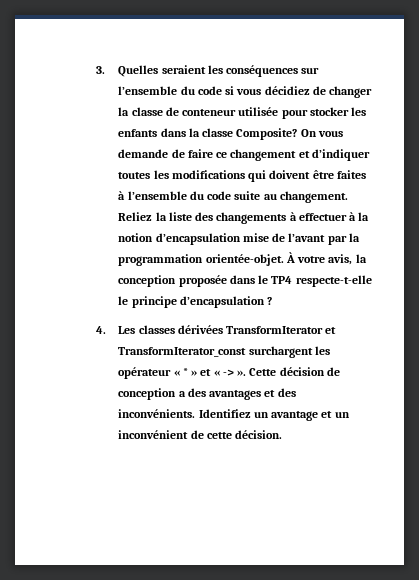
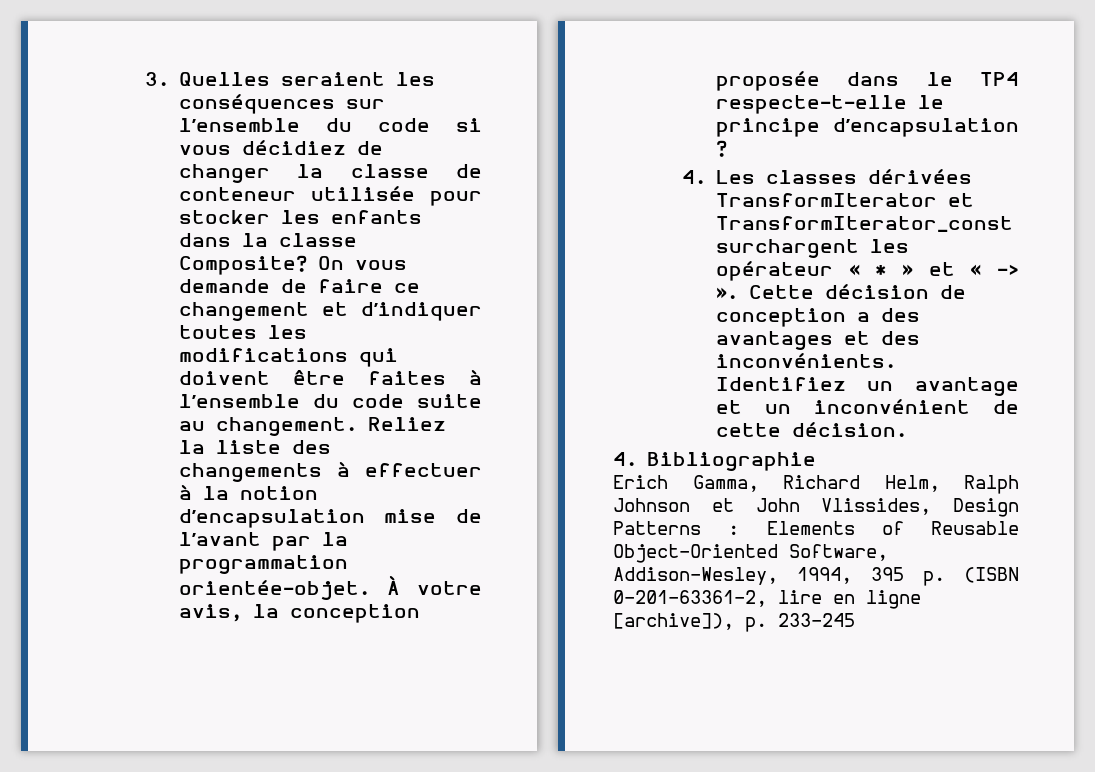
(283, 434) none -> [613,452,817,471] [613,475,1019,494] [613,498,1019,517] [613,521,1019,535] [613,544,888,563] [613,567,1019,586] [613,590,921,609] [613,613,855,632] // 4. Bibliographie // Erich Gamma, Richard Helm, Ralph Johnson et John Vlissides, Design Patterns : Elements of Reusable Object-Oriented Software, Addison-Wesley, 1994, 395 p. (ISBN 0-201-63361-2, lire en ligne [archive]), p. 233-245

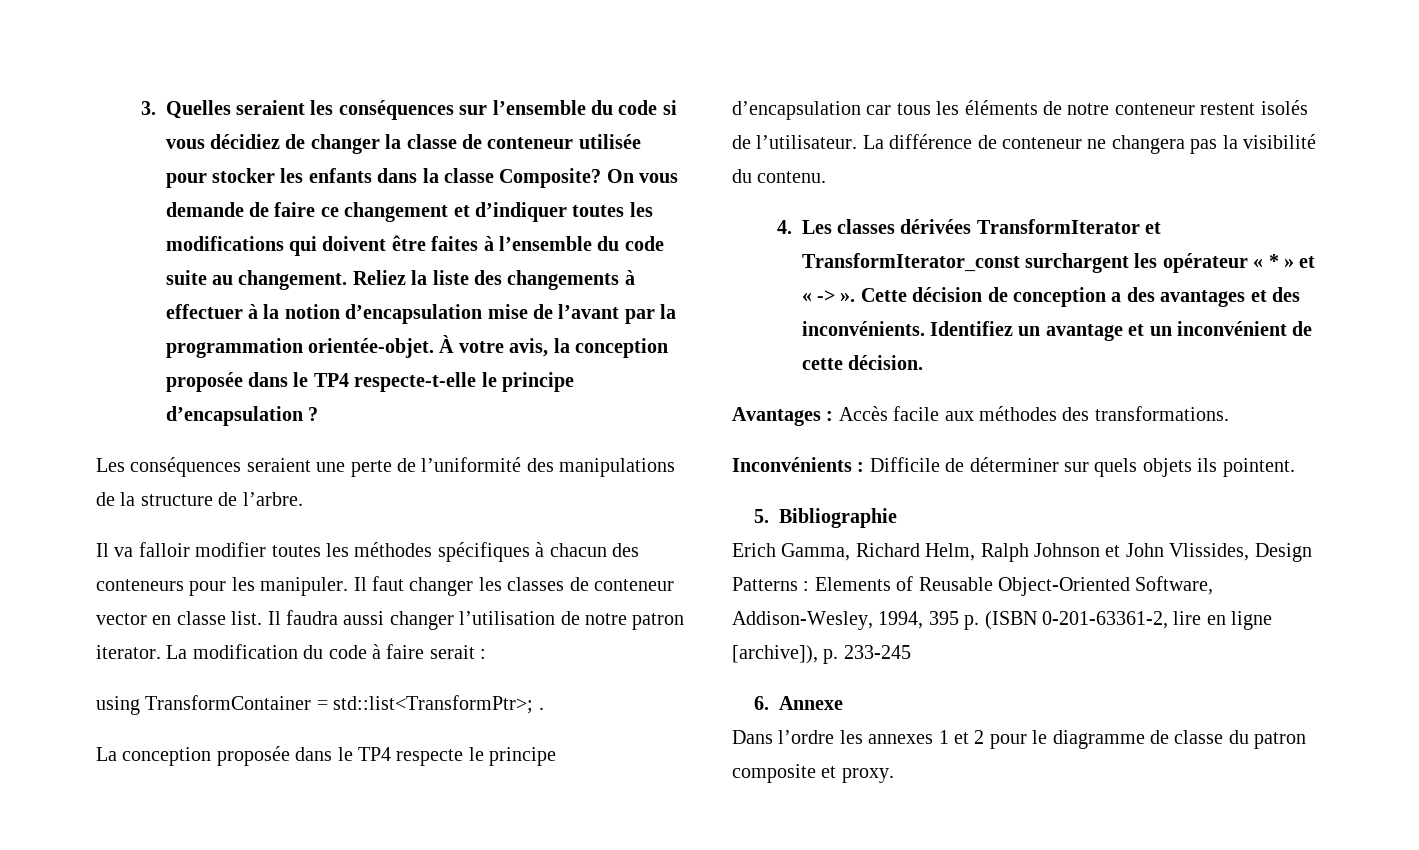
(727, 148) none -> [96,457,676,477] [96,492,303,506] [96,542,639,562] [96,576,674,596] [96,610,685,630] [96,644,487,659] [96,695,544,715] [96,746,557,766] [732,100,1308,120] [732,134,1316,154] [732,169,827,183] // Les conséquences seraient une perte de l’uniformité des manipulations de la structure de l’arbre. // Il va falloir modifier toutes les méthodes spécifiques à chacun des conteneurs pour les manipuler. Il faut changer les classes de conteneur vector en classe list. Il faudra aussi changer l’utilisation de notre patron iterator. La modification du code à faire serait : // using TransformContainer = std::list<TransformPtr>; . // La conception proposée dans le TP4 respecte le principe d’encapsulation car tous les éléments de notre conteneur restent isolés de l’utilisateur. La différence de conteneur ne changera pas la visibilité du contenu.
[613,452,637,466] 4. -> [732,406,1229,426] [732,457,1295,477] [754,509,770,523] Avantages : Accès facile aux méthodes des transformations. // Inconvénients : Difficile de déterminer sur quels objets ils pointent. // 5.
(855, 620) none -> [754,696,844,710] [732,730,1307,749] [732,764,894,783] // 6. Annexe // Dans l’ordre les annexes 1 et 2 pour le diagramme de classe du patron composite et proxy.

